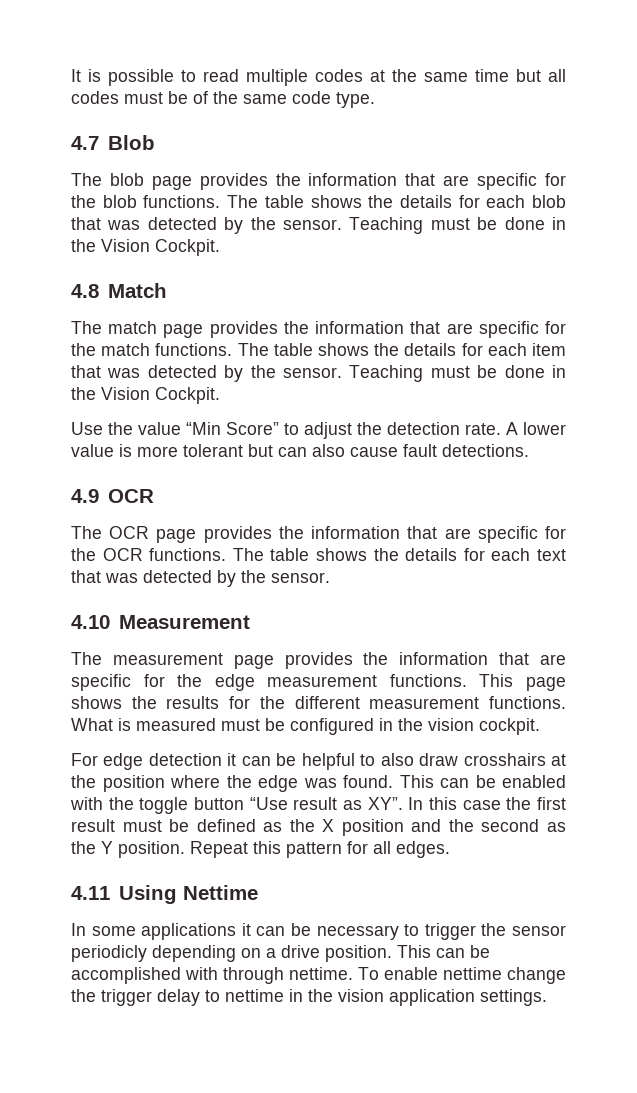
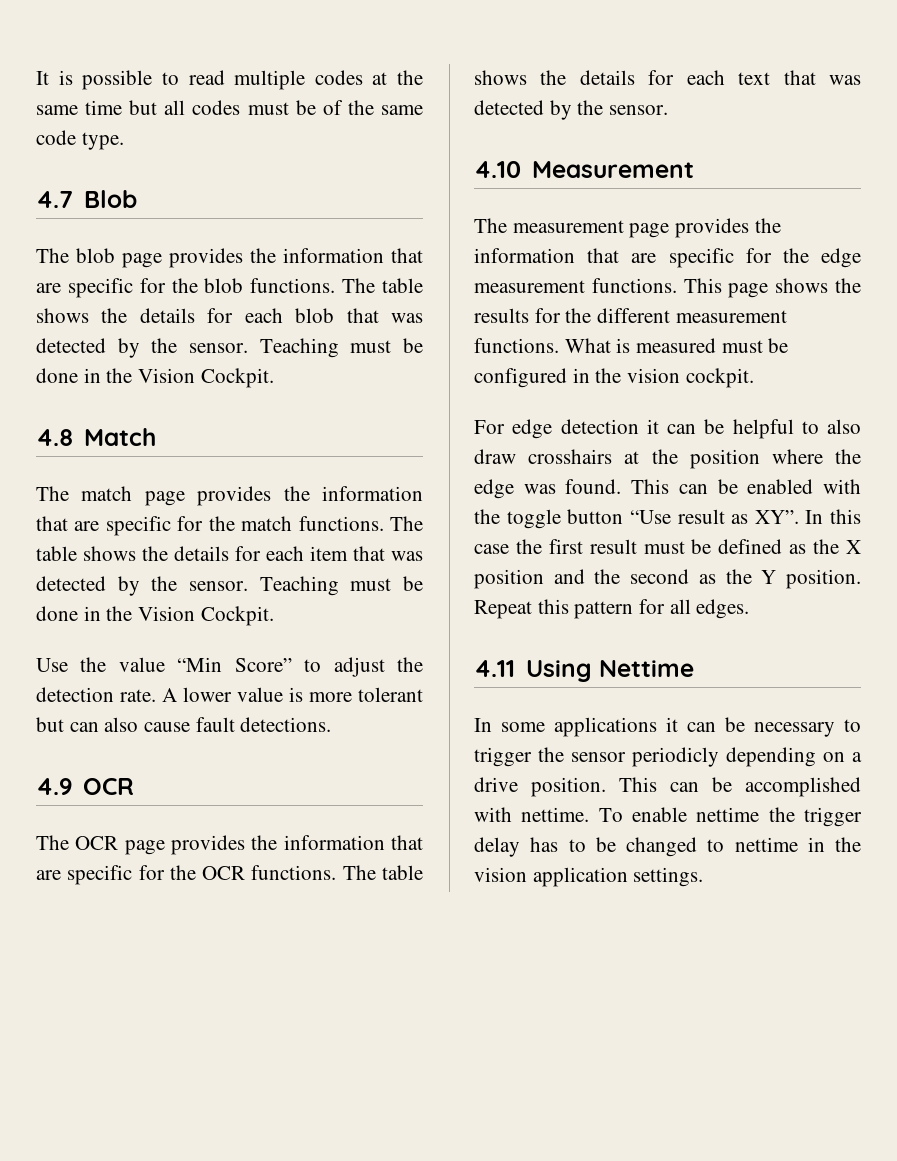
[223,967,284,984] through -> (512, 814) none
[507,967,566,984] change -> (760, 814) none
(200, 997) none -> [530,837,697,857] has to be changed

